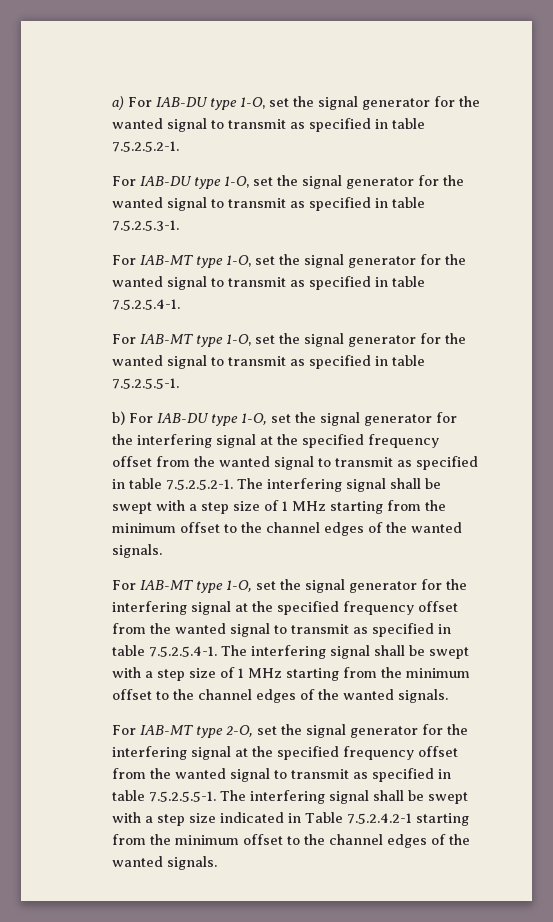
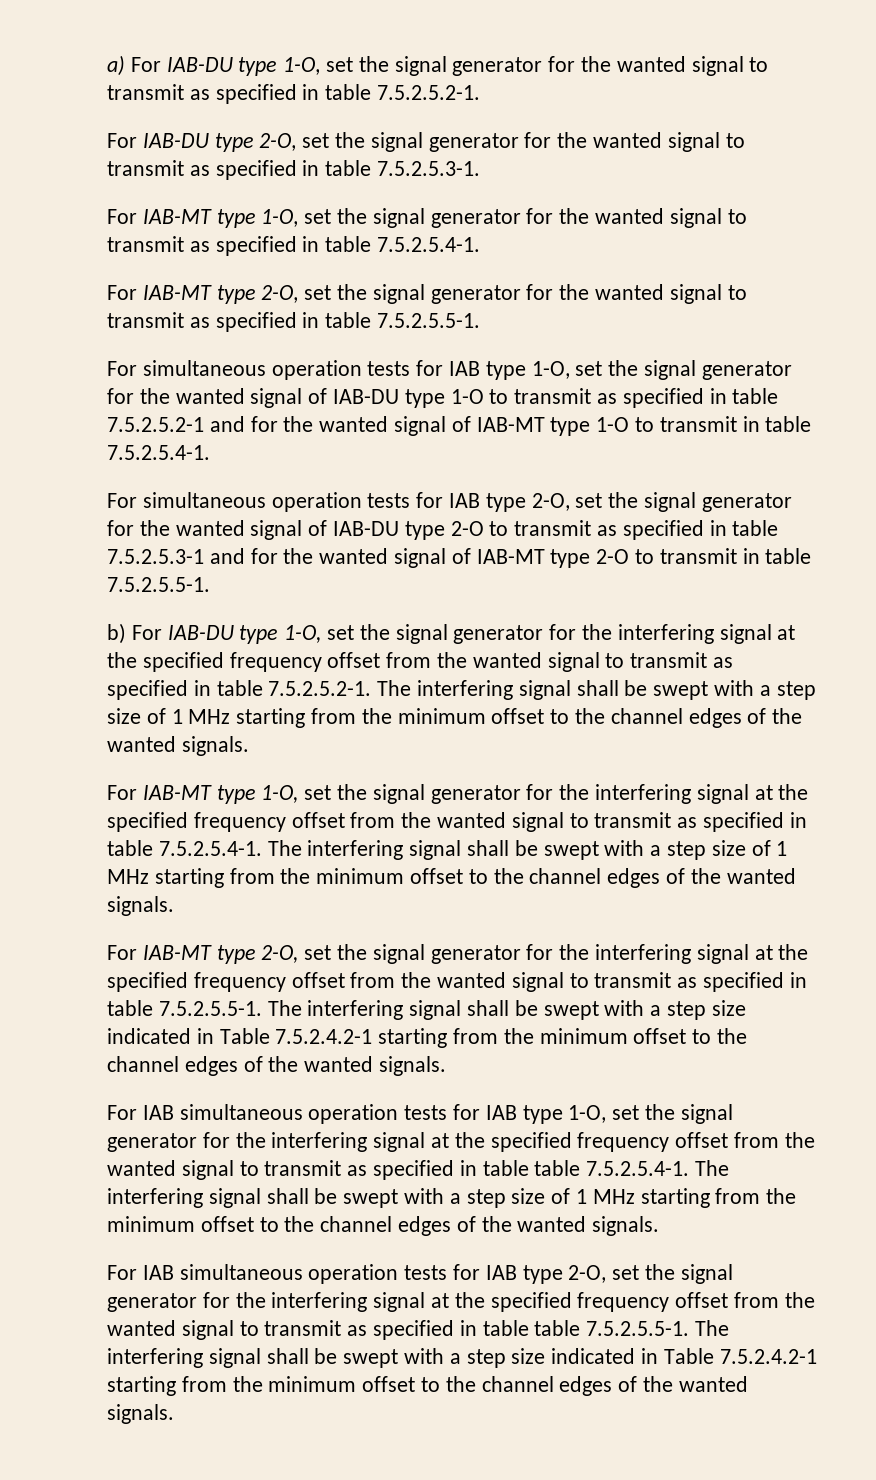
[223,176,249,188] 1-O, -> [259,133,297,151] 2-O,
[225,334,251,346] 1-O, -> [261,285,299,303] 2-O,
(179, 383) none -> [106,360,792,380] [106,388,779,408] [106,416,812,436] [106,445,210,460] [106,492,792,512] [106,520,779,540] [106,548,812,568] [106,577,210,592] // For simultaneous operation tests for IAB type 1-O, set the signal generator for the wanted signal of IAB-DU type 1-O to transmit as specified in table 7.5.2.5.2-1 and for the wanted signal of IAB-MT type 1-O to transmit in table 7.5.2.5.4-1. // For simultaneous operation tests for IAB type 2-O, set the signal generator for the wanted signal of IAB-DU type 2-O to transmit as specified in table 7.5.2.5.3-1 and for the wanted signal of IAB-MT type 2-O to transmit in table 7.5.2.5.5-1.
(217, 863) none -> [106,1104,733,1124] [106,1132,815,1152] [106,1160,730,1180] [106,1188,797,1208] [106,1216,660,1236] [106,1264,733,1284] [106,1292,815,1312] [106,1320,730,1340] [106,1348,817,1368] [106,1376,748,1396] [106,1404,174,1424] // For IAB simultaneous operation tests for IAB type 1-O, set the signal generator for the interfering signal at the specified frequency offset from the wanted signal to transmit as specified in table table 7.5.2.5.4-1. The interfering signal shall be swept with a step size of 1 MHz starting from the minimum offset to the channel edges of the wanted signals. // For IAB simultaneous operation tests for IAB type 2-O, set the signal generator for the interfering signal at the specified frequency offset from the wanted signal to transmit as specified in table table 7.5.2.5.5-1. The interfering signal shall be swept with a step size indicated in Table 7.5.2.4.2-1 starting from the minimum offset to the channel edges of the wanted signals.

